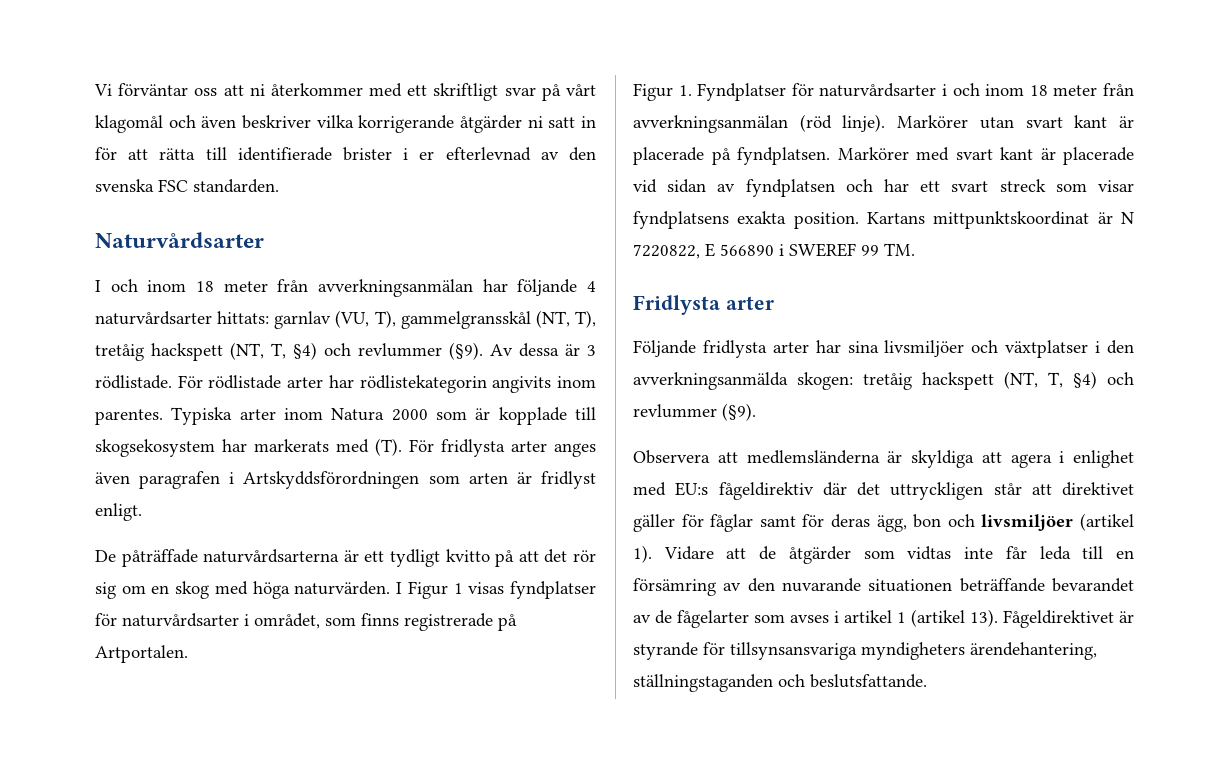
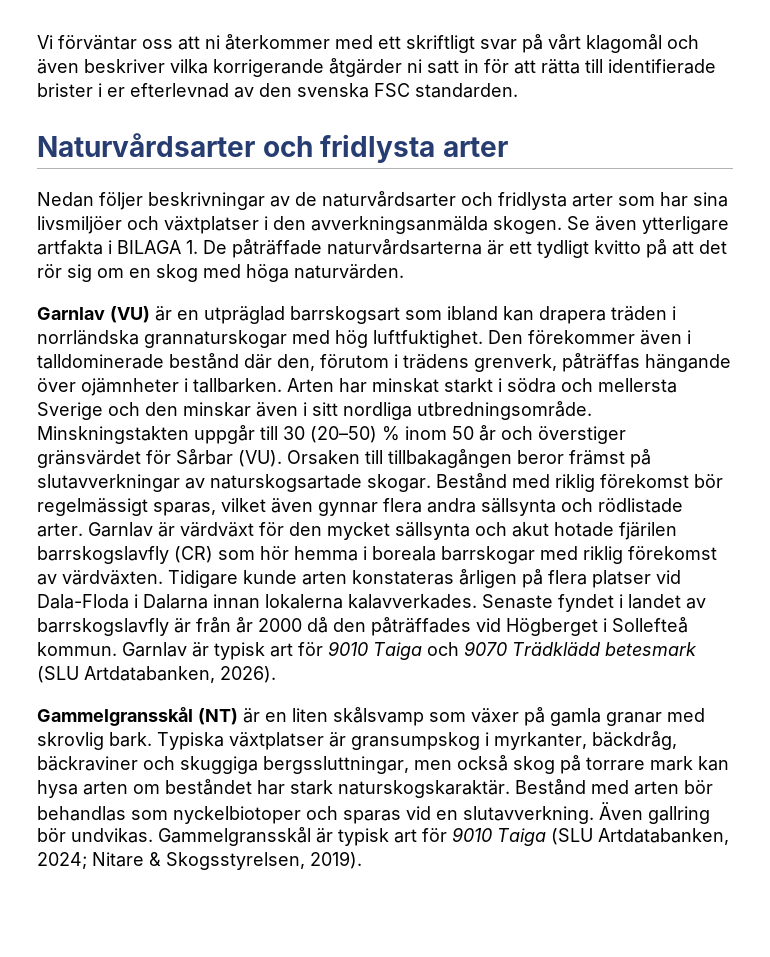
[95,279,596,297] [95,310,597,329] [95,342,596,361] [95,375,596,393] [95,407,596,425] [95,438,596,457] [95,471,597,489] [95,503,142,521] // I och inom 18 meter från avverkningsanmälan har följande 4 naturvårdsarter hittats: garnlav (VU, T), gammelgransskål (NT, T), tretåig hackspett (NT, T, §4) och revlummer (§9). Av dessa är 3 rödlistade. För rödlistade arter har rödlistekategorin angivits inom parentes. Typiska arter inom Natura 2000 som är kopplade till skogsekosystem har markerats med (T). För fridlysta arter anges även paragrafen i Artskyddsförordningen som arten är fridlyst enligt. // -> [262,134,508,163] [37,191,728,210] [37,216,729,234] [37,240,198,255] och fridlysta arter // Nedan följer beskrivningar av de naturvårdsarter och fridlysta arter som har sina livsmiljöer och växtplatser i den avverkningsanmälda skogen. Se även ytterligare artfakta i BILAGA 1.
[396,581,597,599] [95,613,517,631] [95,645,188,663] [633,83,1134,101] [633,114,1134,133] [633,147,1134,165] [633,179,1134,197] [633,211,1134,229] [633,243,915,259] [633,295,774,315] [633,340,1134,358] [633,371,1134,390] [633,403,756,421] [633,450,1134,468] [633,482,1134,500] [633,513,1134,532] [633,545,1134,564] [633,578,1134,596] [633,609,1134,628] [633,642,1097,660] [633,674,927,692] I Figur 1 visas fyndplatser för naturvårdsarter i området, som finns registrerade på Artportalen. // Figur 1. Fyndplatser för naturvårdsarter i och inom 18 meter från avverkningsanmälan (röd linje). Markörer utan svart kant är placerade på fyndplatsen. Markörer med svart kant är placerade vid sidan av fyndplatsen och har ett svart streck som visar fyndplatsens exakta position. Kartans mittpunktskoordinat är N 7220822, E 566890 i SWEREF 99 TM. // Fridlysta arter // Följande fridlysta arter har sina livsmiljöer och växtplatser i den avverkningsanmälda skogen: tretåig hackspett (NT, T, §4) och revlummer (§9). // Observera att medlemsländerna är skyldiga att agera i enlighet med EU:s fågeldirektiv där det uttryckligen står att direktivet gäller för fåglar samt för deras ägg, bon och livsmiljöer (artikel 1). Vidare att de åtgärder som vidtas inte får leda till en försämring av den nuvarande situationen beträffande bevarandet av de fågelarter som avses i artikel 1 (artikel 13). Fågeldirektivet är styrande för tillsynsansvariga myndigheters ärendehantering, ställningstaganden och beslutsfattande. -> [37,306,676,324] [37,330,691,348] [37,353,731,372] [37,378,677,396] [37,401,592,420] [37,425,626,444] [37,449,651,468] [37,473,723,492] [37,498,683,516] [37,522,677,540] [37,546,717,564] [37,569,681,588] [37,594,706,612] [37,617,688,636] [37,641,697,660] [37,666,276,683] [37,707,705,726] [37,731,677,750] [37,755,729,774] [37,779,713,798] [37,802,710,824] [37,827,729,846] [37,851,362,870] // Garnlav (VU) är en utpräglad barrskogsart som ibland kan drapera träden i norrländska grannaturskogar med hög luftfuktighet. Den förekommer även i talldominerade bestånd där den, förutom i trädens grenverk, påträffas hängande över ojämnheter i tallbarken. Arten har minskat starkt i södra och mellersta Sverige och den minskar även i sitt nordliga utbredningsområde. Minskningstakten uppgår till 30 (20–50) % inom 50 år och överstiger gränsvärdet för Sårbar (VU). Orsaken till tillbakagången beror främst på slutavverkningar av naturskogsartade skogar. Bestånd med riklig förekomst bör regelmässigt sparas, vilket även gynnar flera andra sällsynta och rödlistade arter. Garnlav är värdväxt för den mycket sällsynta och akut hotade fjärilen barrskogslavfly (CR) som hör hemma i boreala barrskogar med riklig förekomst av värdväxten. Tidigare kunde arten konstateras årligen på flera platser vid Dala-Floda i Dalarna innan lokalerna kalavverkades. Senaste fyndet i landet av barrskogslavfly är från år 2000 då den påträffades vid Högberget i Sollefteå kommun. Garnlav är typisk art för 9010 Taiga och 9070 Trädklädd betesmark (SLU Artdatabanken, 2026). // Gammelgransskål (NT) är en liten skålsvamp som växer på gamla granar med skrovlig bark. Typiska växtplatser är gransumpskog i myrkanter, bäckdråg, bäckraviner och skuggiga bergssluttningar, men också skog på torrare mark kan hysa arten om beståndet har stark naturskogskaraktär. Bestånd med arten bör behandlas som nyckelbiotoper och sparas vid en slutavverkning. Även gallring bör undvikas. Gammelgransskål är typisk art för 9010 Taiga (SLU Artdatabanken, 2024; Nitare & Skogsstyrelsen, 2019).

